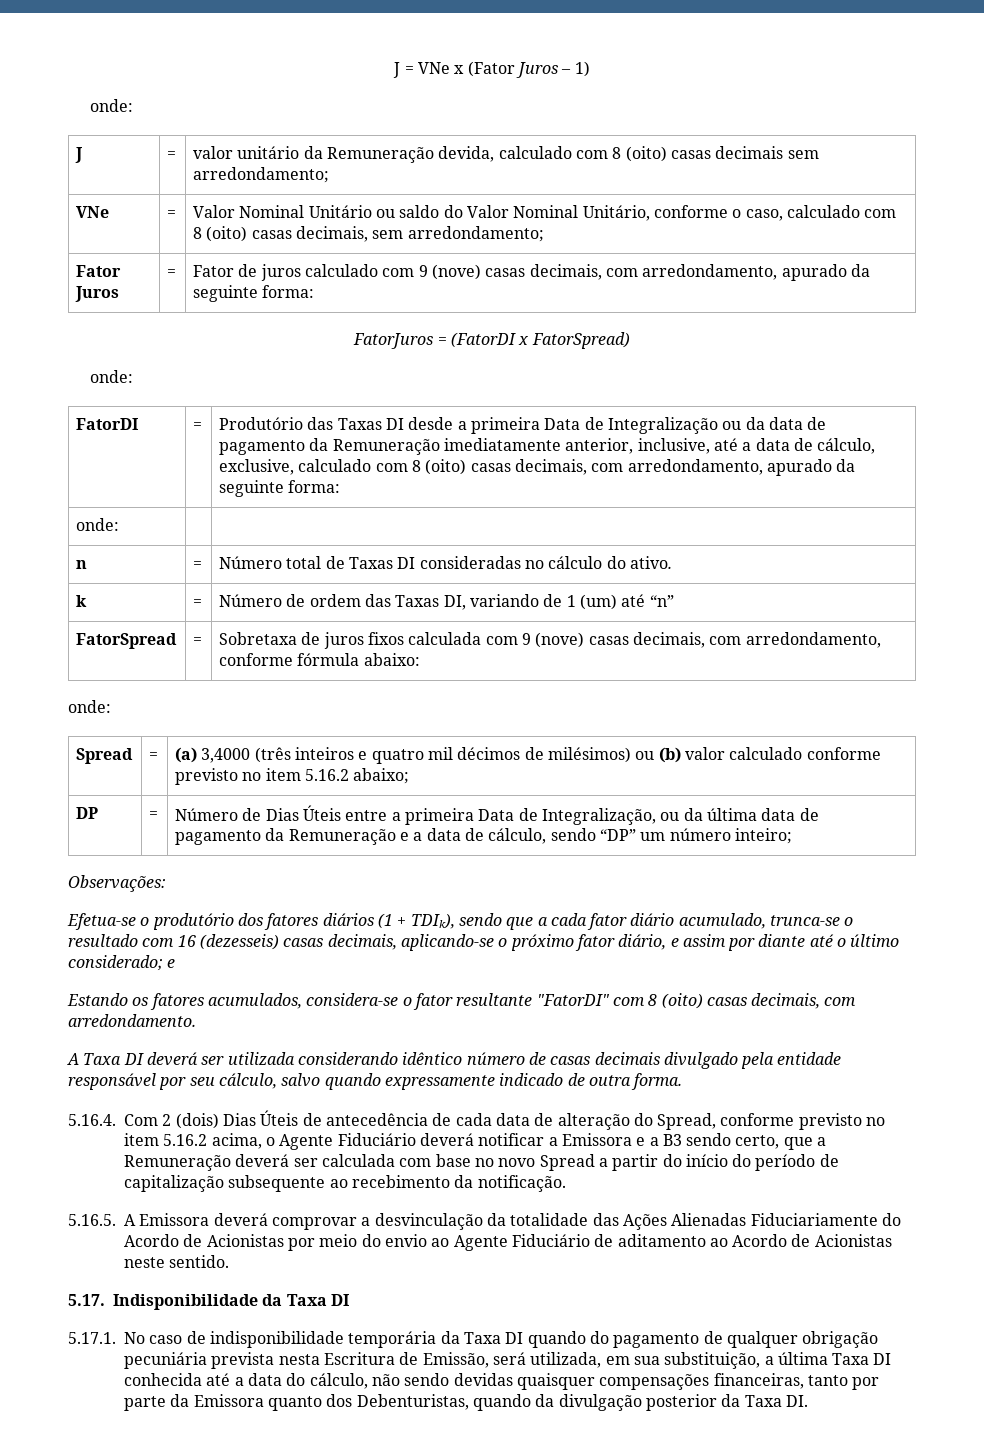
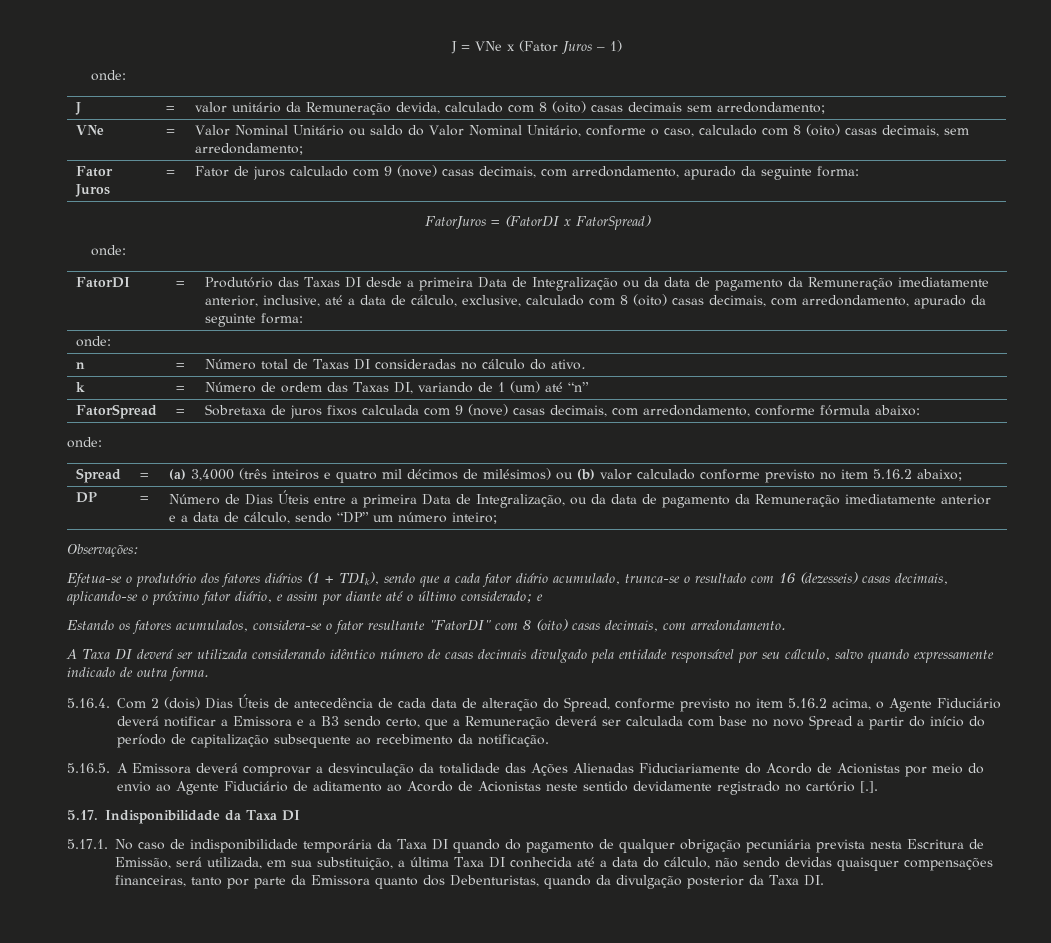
[706,808,819,821] [175,828,396,845] última data de pagamento da Remuneração -> [611,494,992,508] data de pagamento da Remuneração imediatamente anterior
[169,1255,230,1268] sentido. -> [583,781,878,795] sentido devidamente registrado no cartório [.].

